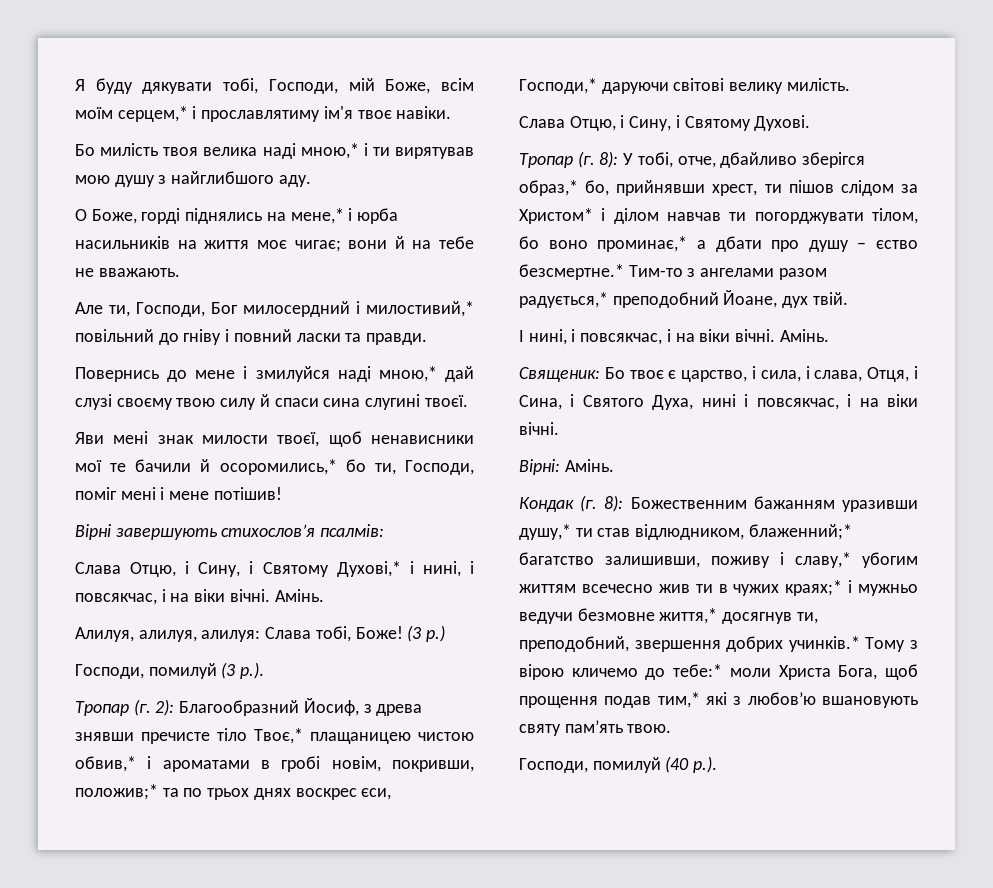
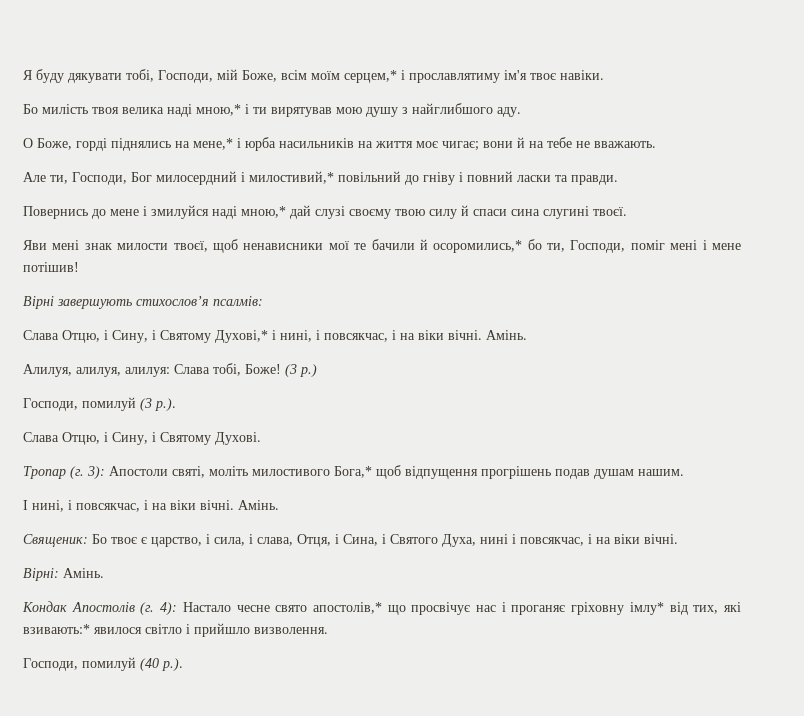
[75,698,423,716] [75,728,474,744] [75,756,474,772] [75,784,392,800] [519,78,850,94] // Тропар (г. 2): Благообразний Йосиф, з древа знявши пречисте тіло Твоє,* плащаницею чистою обвив,* і ароматами в гробі новім, покривши, положив;* та по трьох днях воскрес єси, Господи,* даруючи світові велику милість. -> (176, 404) none
[599,151,866,168] [519,180,918,196] [519,208,918,224] [519,236,918,252] [519,264,827,280] [519,290,848,308] 8): У тобі, отче, дбайливо зберігся образ,* бо, прийнявши хрест, ти пішов слідом за Христом* і ділом навчав ти погорджувати тілом, бо воно проминає,* а дбати про душу – єство безсмертне.* Тим-то з ангелами разом радується,* преподобний Йоане, дух твій. -> [87,465,684,479] 3): Апостоли святі, моліть милостивого Бога,* щоб відпущення прогрішень подав душам нашим.
[580,495,918,512] [519,524,852,540] [519,552,918,568] [519,580,918,596] [519,608,818,624] [519,636,918,652] [519,664,918,680] [519,692,918,708] [519,720,672,736] (г. 8): Божественним бажанням уразивши душу,* ти став відлюдником, блаженний;* багатство залишивши, поживу і славу,* убогим життям всечесно жив ти в чужих краях;* і мужньо ведучи безмовне життя,* досягнув ти, преподобний, звершення добрих учинків.* Тому з вірою кличемо до тебе:* моли Христа Бога, щоб прощення подав тим,* які з любов’ю вшановують святу пам’ять твою. -> [71,602,742,615] [23,623,328,637] Апостолів (г. 4): Настало чесне свято апостолів,* що просвічує нас і проганяє гріховну імлу* від тих, які взивають:* явилося світло і прийшло визволення.

